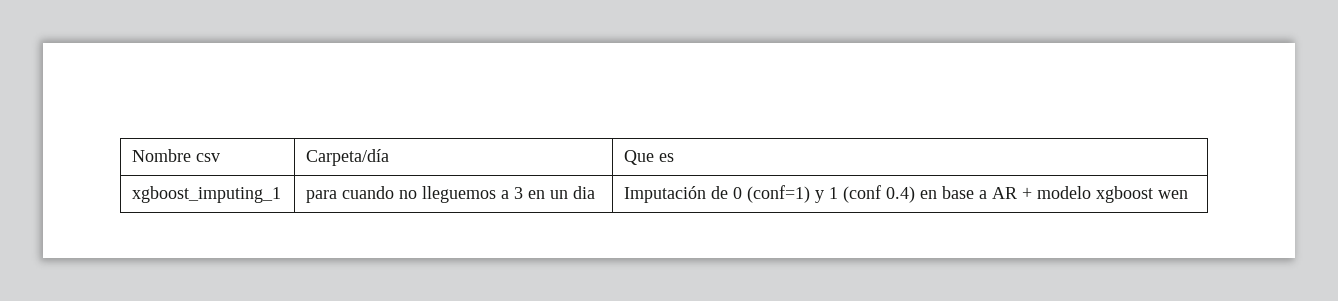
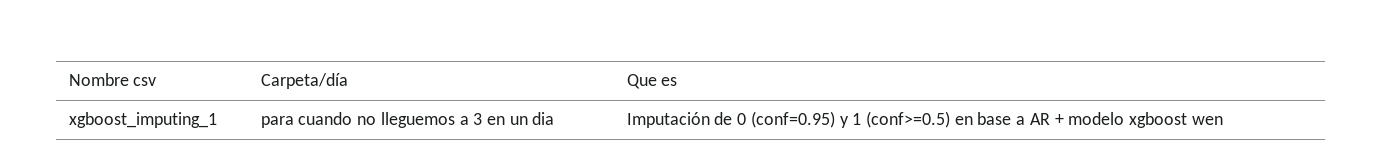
[747,185,811,203] (conf=1) -> [750,111,835,128] (conf=0.95)
[843,185,916,203] (conf 0.4) -> [866,111,951,128] (conf>=0.5)

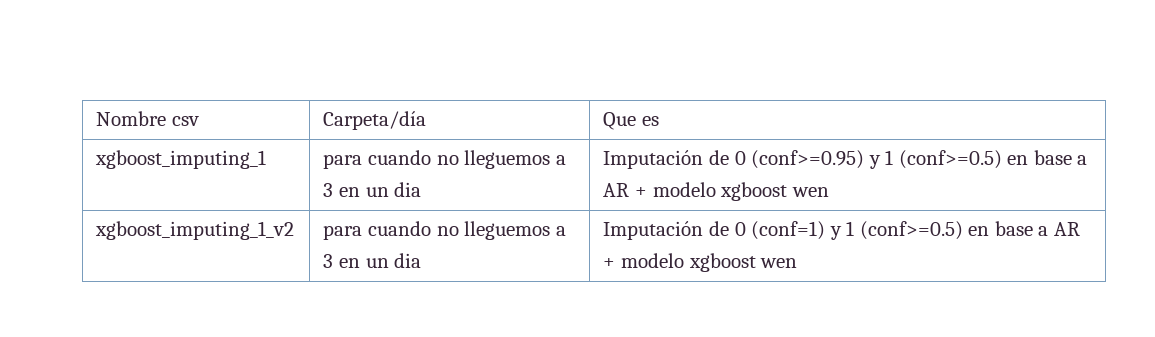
[750,111,835,128] (conf=0.95) -> [751,150,865,169] (conf>=0.95)
(1223, 120) none -> [95,221,295,240] [323,221,566,240] [323,253,422,268] [603,221,1080,240] [603,253,798,272] // xgboost_imputing_1_v2 | para cuando no lleguemos a 3 en un dia | Imputación de 0 (conf=1) y 1 (conf>=0.5) en base a AR + modelo xgboost wen

